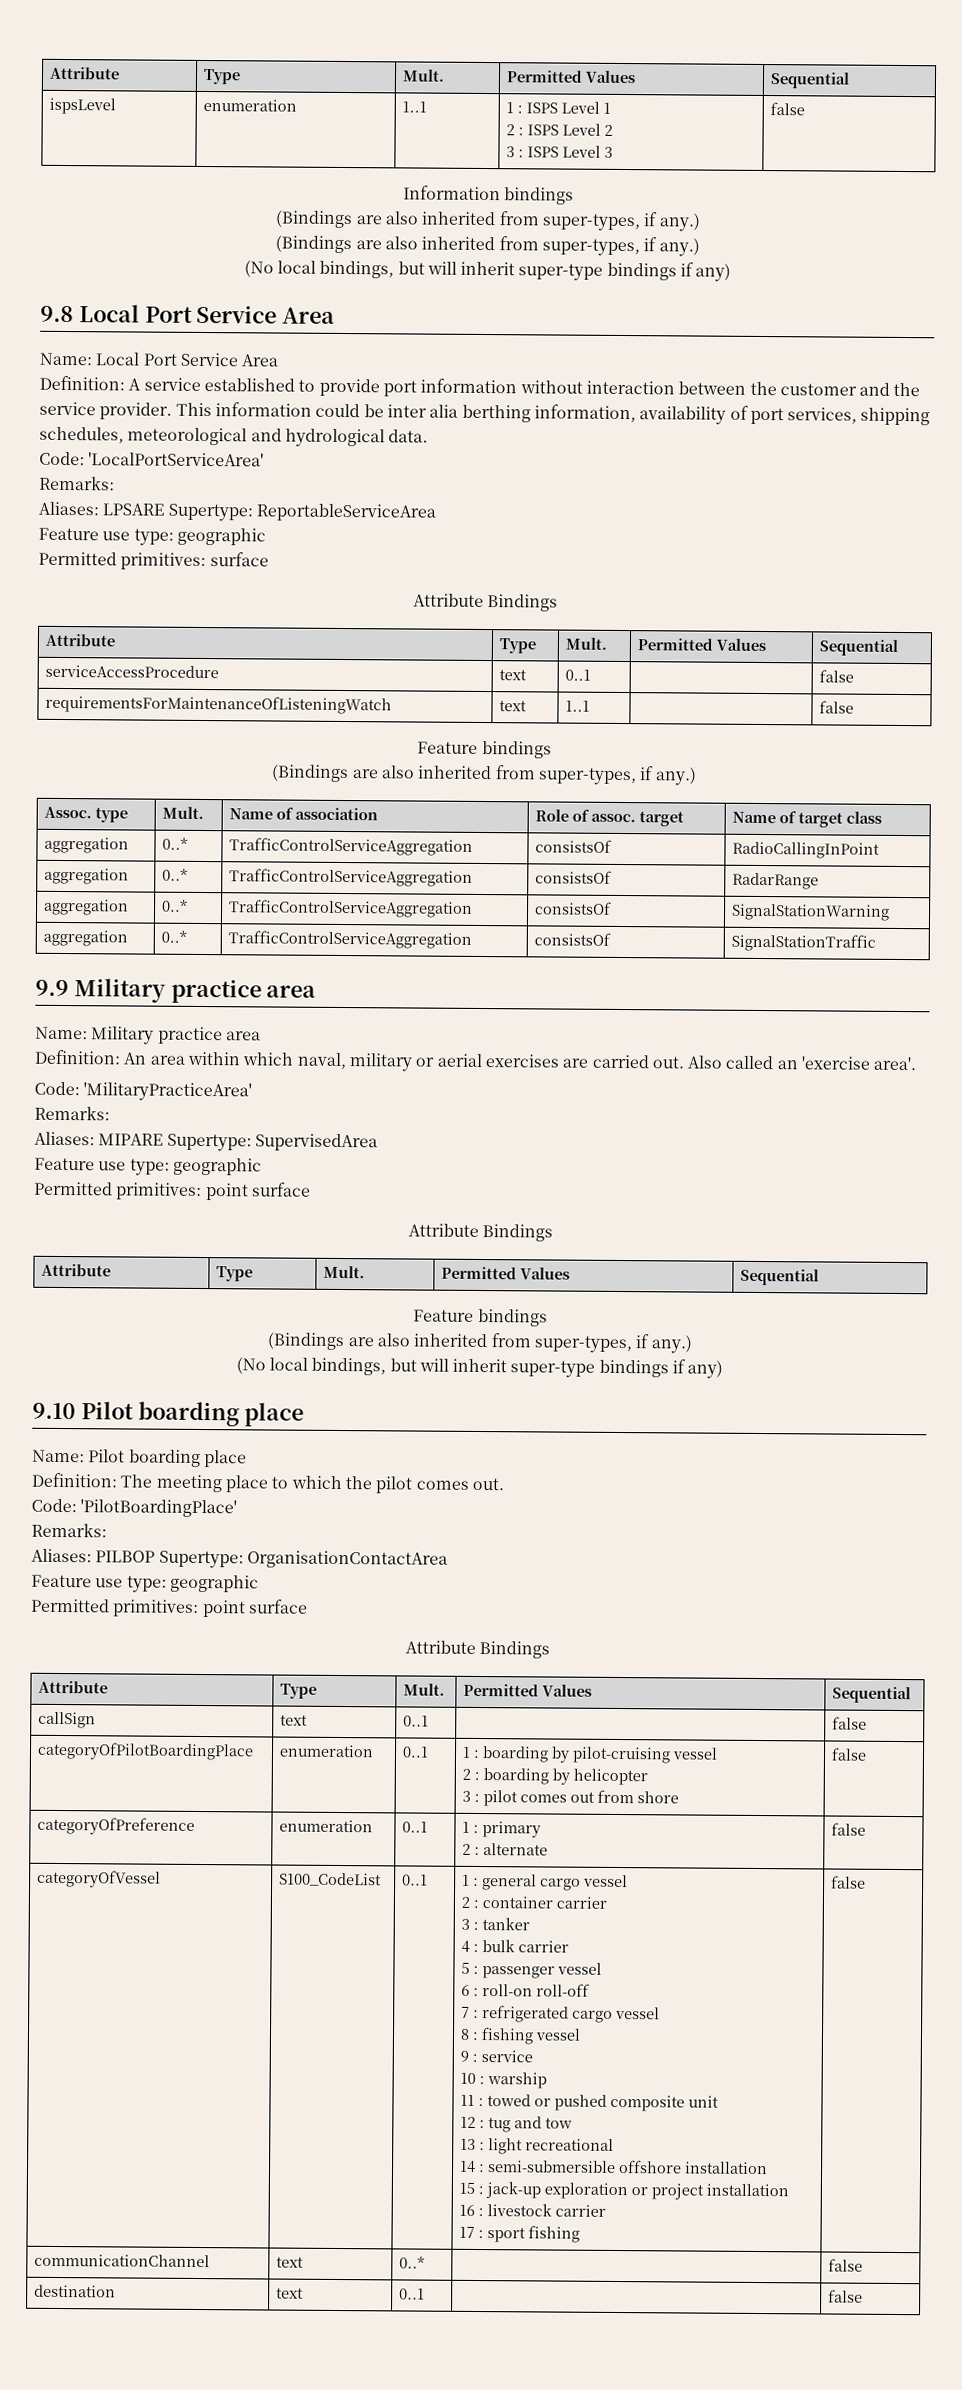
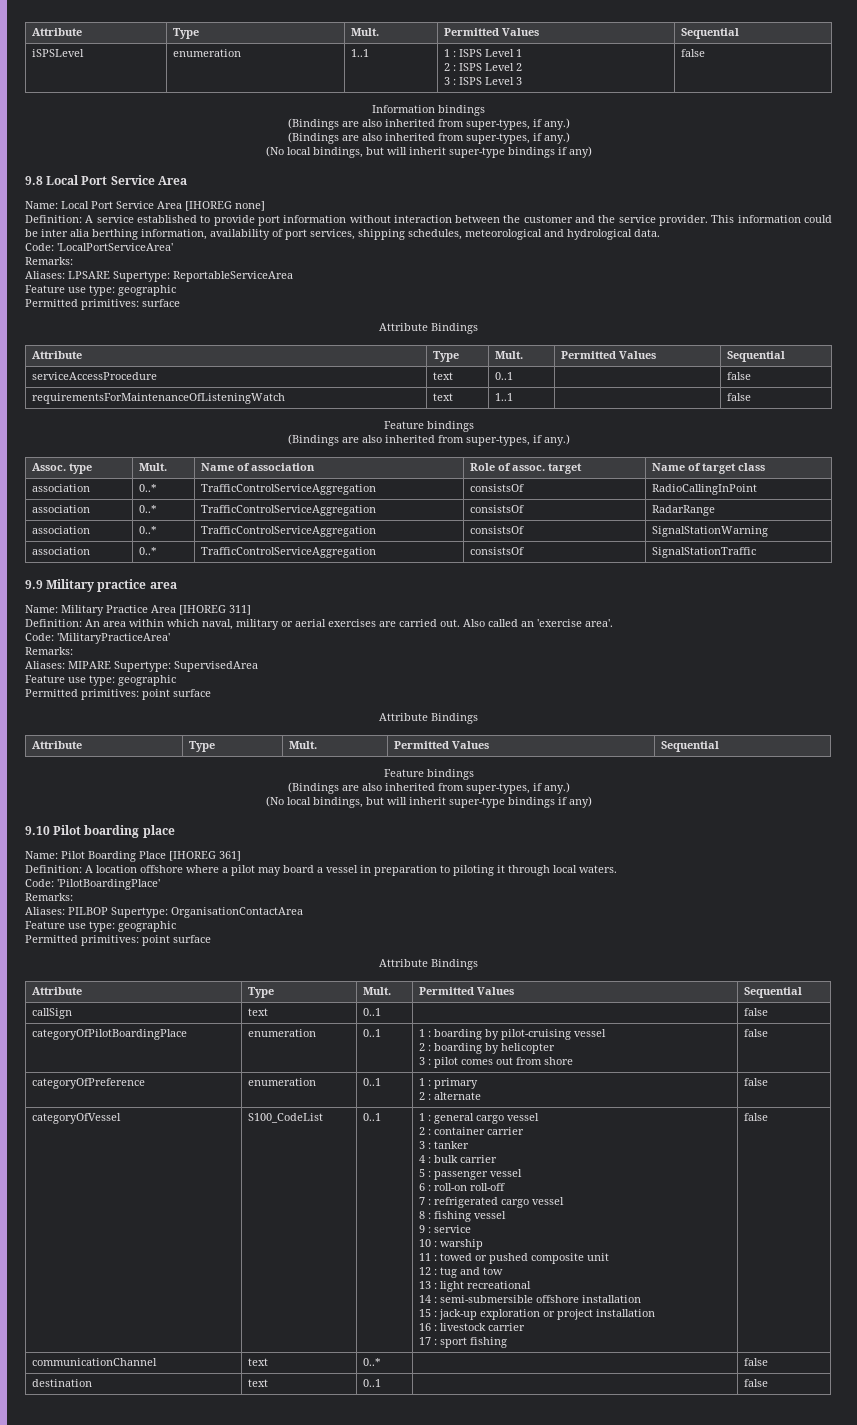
[48,66,120,80] [202,68,241,85] [401,69,445,82] [505,70,636,84] [769,72,850,89] [48,97,116,115] Attribute | Type | Mult. | Permitted Values | Sequential // ispsLevel -> [32,28,83,36] [173,28,200,39] [351,28,380,36] [444,28,540,36] [681,28,740,39] [32,49,85,57] Attribute | Type | Mult. | Permitted Values | Sequential // iSPSLevel
(280, 360) none -> [185,201,265,211] [IHOREG none]
[43,836,129,854] aggregation -> [32,484,91,492] association
[43,867,129,885] aggregation -> [32,505,91,513] association
[42,898,129,916] aggregation -> [32,526,91,534] association
[42,929,128,947] aggregation -> [32,547,91,555] association
[157,1026,261,1045] practice area -> [106,605,251,615] Practice Area [IHOREG 311]
[128,1449,247,1468] [31,1472,504,1494] boarding place // Definition: The meeting place to which the pilot comes out. -> [88,851,241,862] [25,865,617,876] Boarding Place [IHOREG 361] // Definition: A location offshore where a pilot may board a vessel in preparation to piloting it through local waters.

